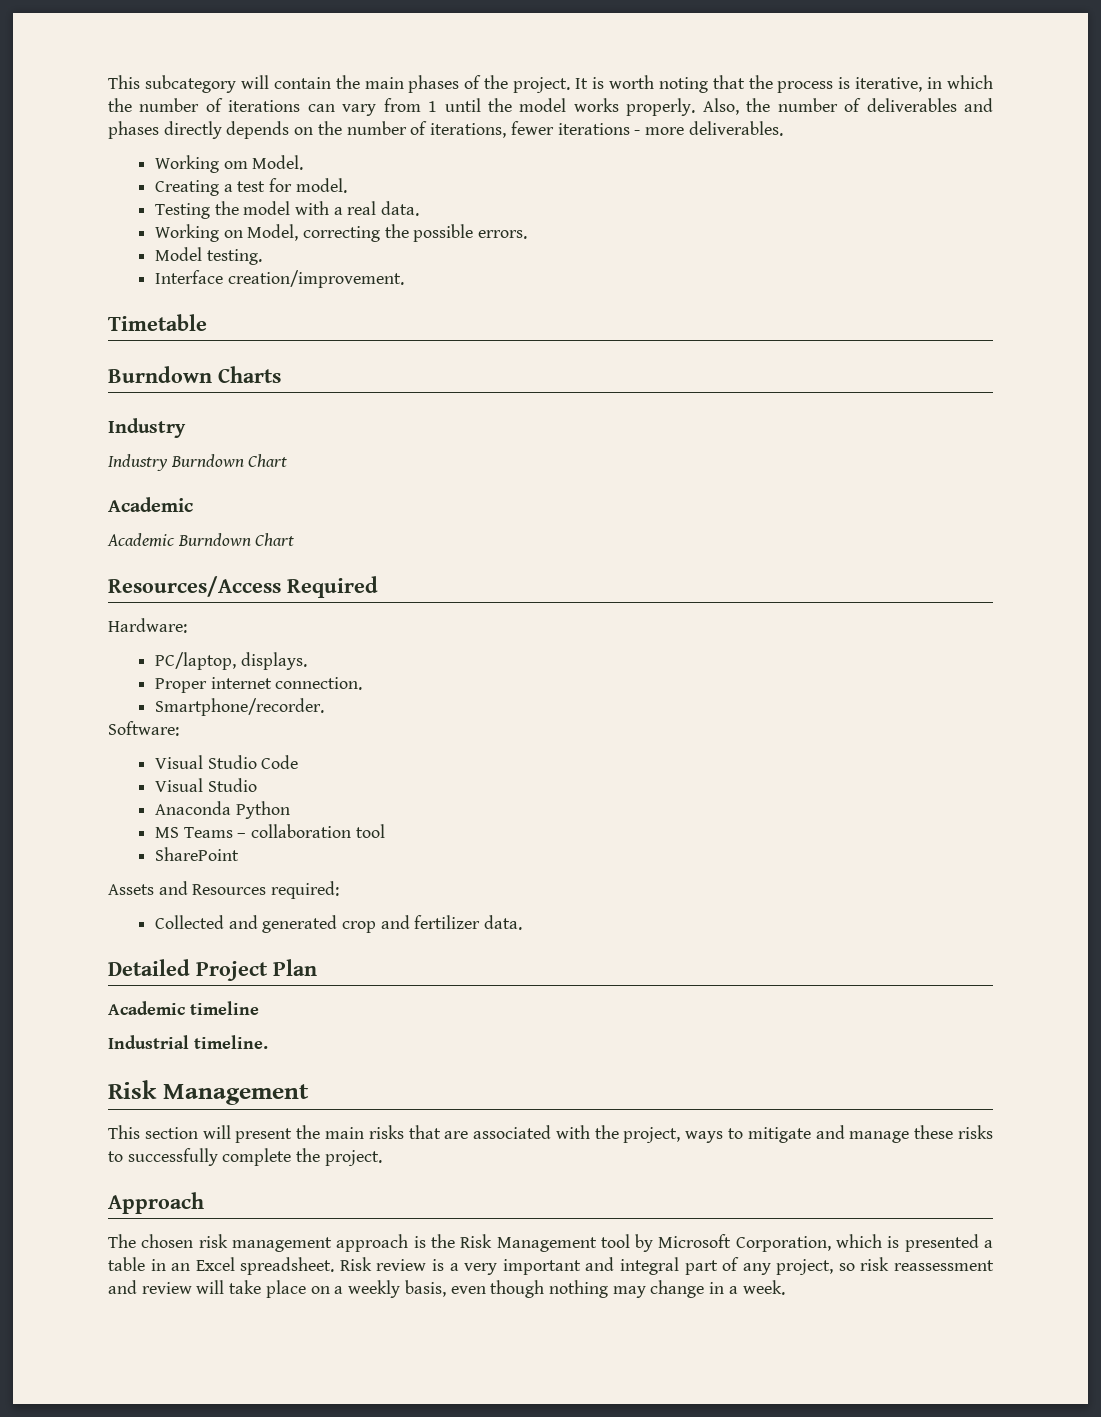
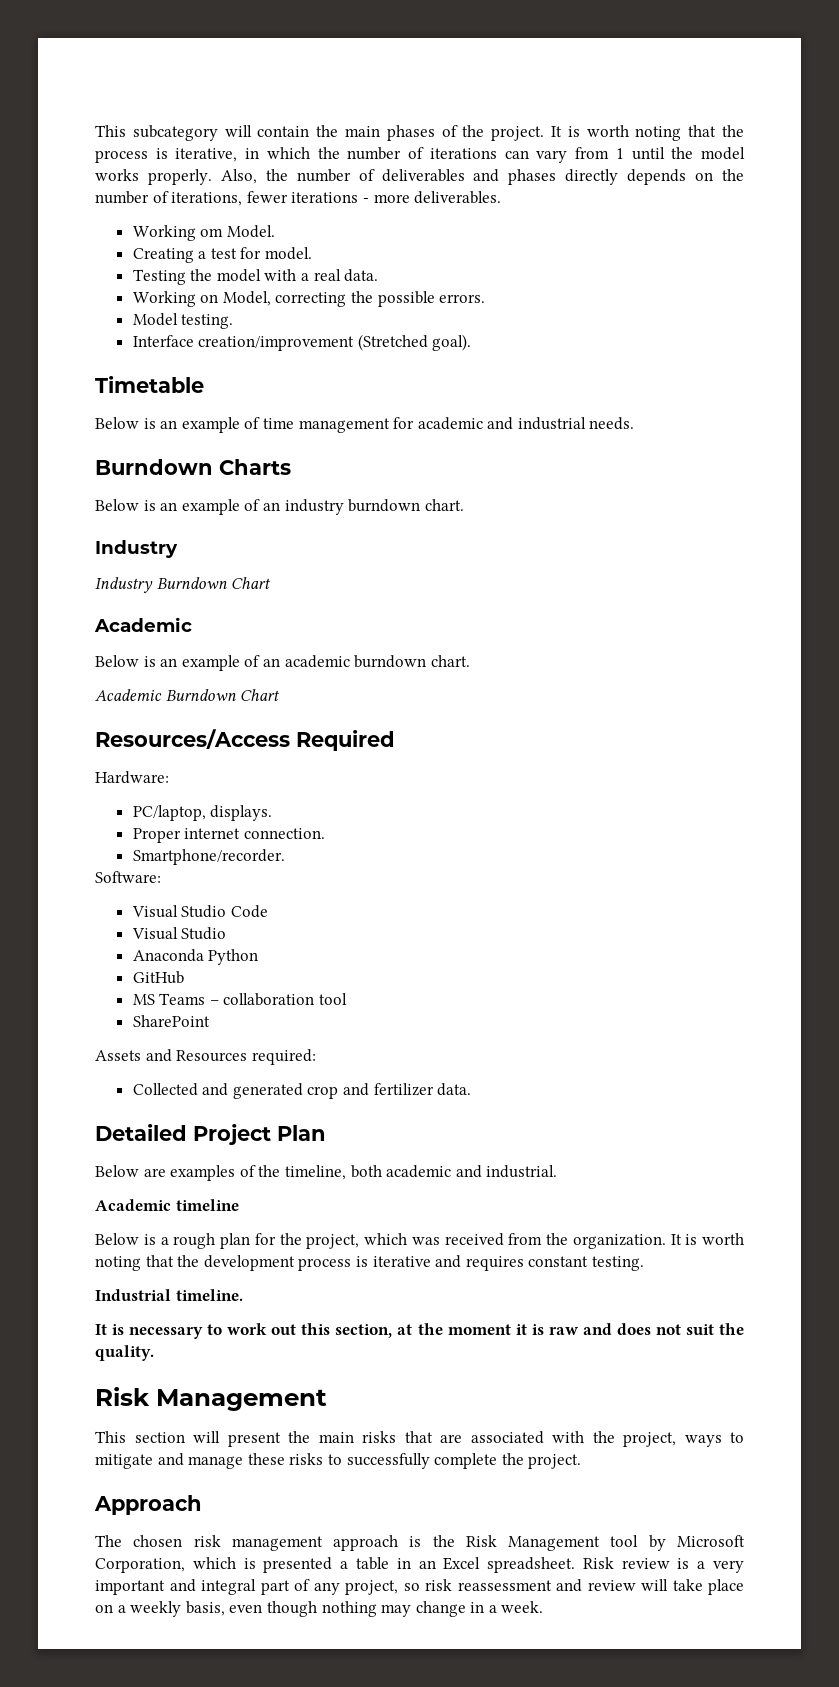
[227,270,404,288] [108,314,207,331] [108,366,281,383] creation/improvement. // Timetable // Burndown Charts -> [198,334,472,351] [95,376,204,393] [95,417,635,433] [95,459,291,475] [95,499,464,515] creation/improvement (Stretched goal). // Timetable // Below is an example of time management for academic and industrial needs. // Burndown Charts // Below is an example of an industry burndown chart.
(193, 504) none -> [95,655,470,671] // Below is an example of an academic burndown chart.
(290, 810) none -> [132,971,184,984] // GitHub
[108,1001,259,1015] [108,1035,268,1049] Academic timeline // Industrial timeline. -> [95,1165,558,1181] [95,1199,239,1211] [95,1233,744,1249] [95,1255,644,1271] [95,1289,243,1301] [95,1323,744,1339] [95,1345,154,1361] Below are examples of the timeline, both academic and industrial. // Academic timeline // Below is a rough plan for the project, which was received from the organization. It is worth noting that the development process is iterative and requires constant testing. // Industrial timeline. // It is necessary to work out this section, at the moment it is raw and does not suit the quality.

